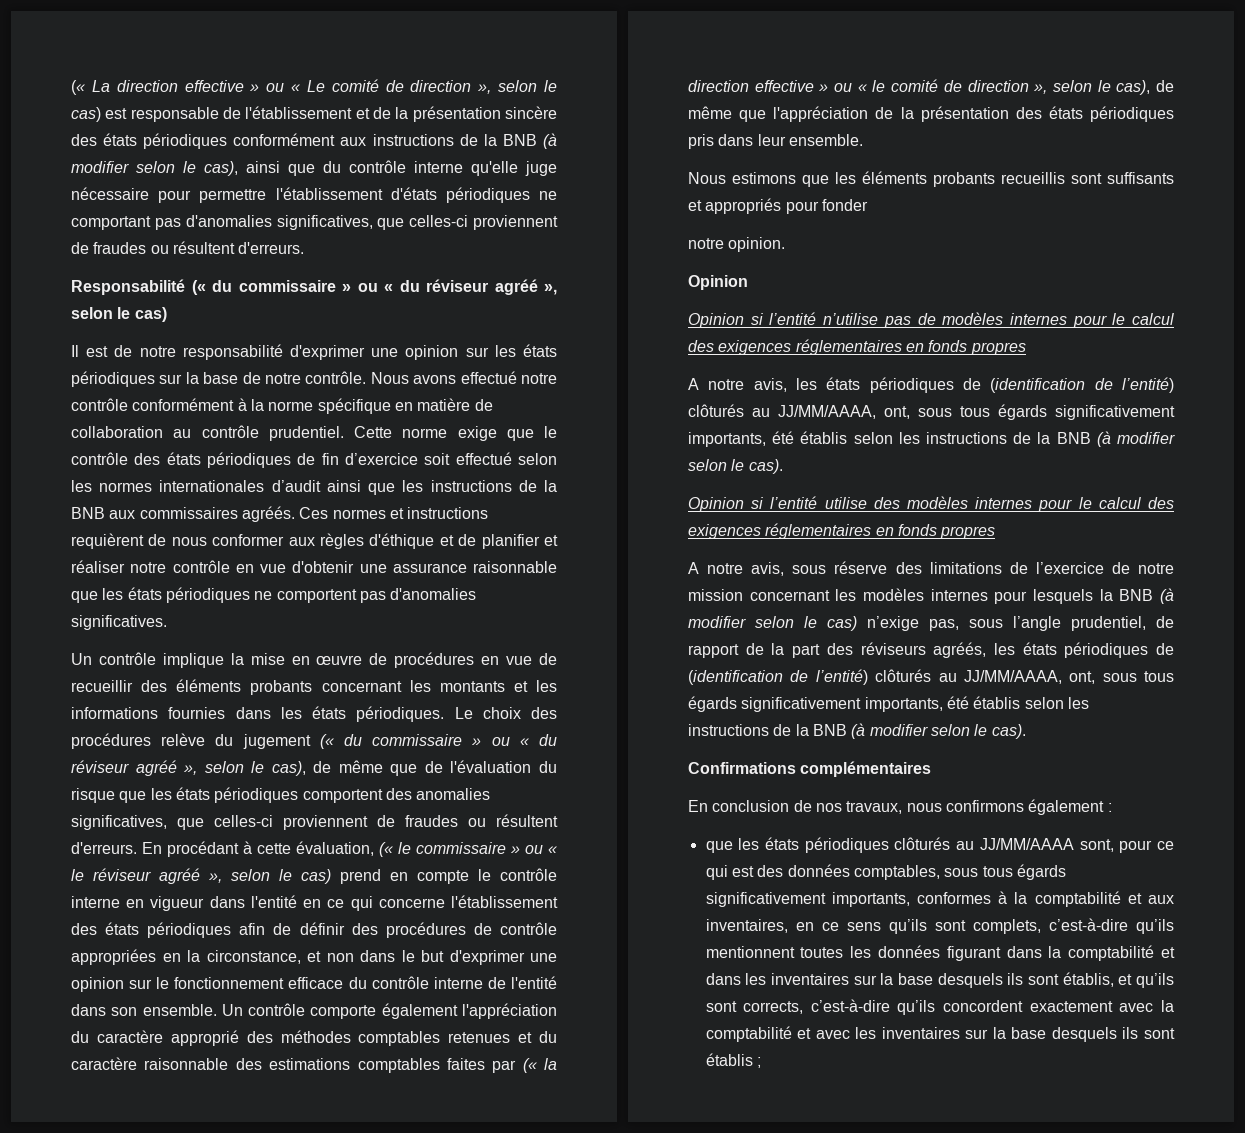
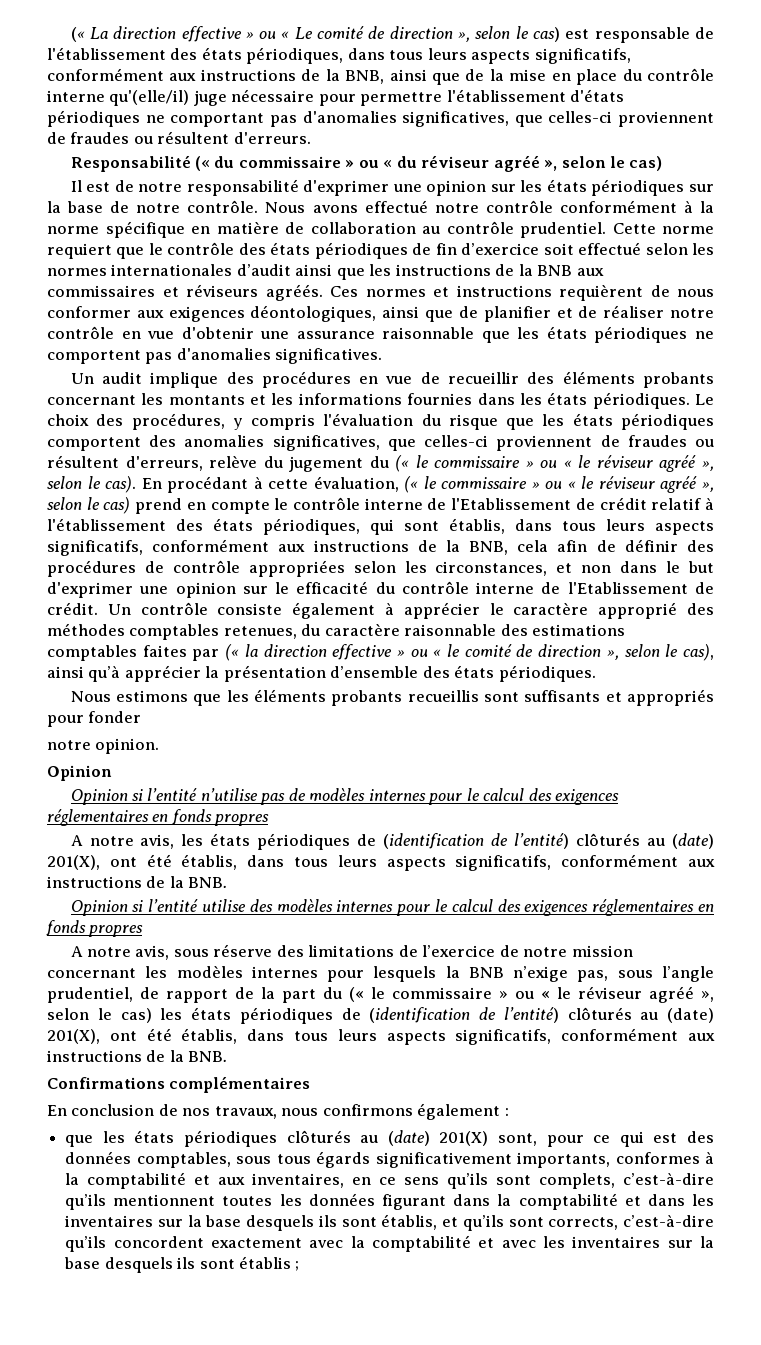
[355,106,557,122] [71,133,557,149] [71,160,518,176] et de la présentation sincère des états périodiques conformément aux instructions de la BNB (à modifier selon le cas), ainsi que du contrôle interne qu'elle -> [170,47,631,64] [47,68,715,85] [47,90,190,106] des états périodiques, dans tous leurs aspects significatifs, conformément aux instructions de la BNB, ainsi que de la mise en place du contrôle interne qu'(elle/il)
[457,426,497,441] exige -> [47,243,112,259] requiert
(238, 513) none -> [162,284,258,297] et réviseurs
[320,533,454,549] règles d'éthique et -> [168,305,454,322] exigences déontologiques, ainsi que
(558, 540) none -> [578,306,598,318] de
[98,652,388,668] contrôle implique la mise en œuvre de -> [101,372,254,388] audit implique des
[71,733,557,749] [71,760,443,776] procédures relève du jugement (« du commissaire » ou « du réviseur agréé », selon le cas), de même que de -> [131,413,316,430] procédures, y compris
[71,842,137,854] d'erreurs. -> [125,455,714,472] [47,476,137,493] d'erreurs, relève du jugement du (« le commissaire » ou « le réviseur agréé », selon le cas).
[126,895,558,911] [71,922,232,938] en vigueur dans l'entité en ce qui concerne l'établissement des états périodiques -> [427,497,714,510] [47,518,714,535] [47,539,549,556] de l'Etablissement de crédit relatif à l'établissement des états périodiques, qui sont établis, dans tous leurs aspects significatifs, conformément aux instructions de la BNB, cela
[162,950,301,964] en la circonstance, -> [353,561,548,576] selon les circonstances,
[174,977,344,989] fonctionnement efficace -> [296,581,369,594] efficacité
[510,976,557,989] [71,1003,557,1019] [71,1031,89,1043] l'entité dans son ensemble. Un contrôle comporte également l'appréciation du -> [567,582,714,594] [47,602,504,619] l'Etablissement de crédit. Un contrôle consiste également à apprécier le
[448,1032,533,1043] retenues et -> [223,626,297,639] retenues,
[1156,80,1174,92] [688,106,1174,122] [688,134,863,149] de même que l'appréciation de la présentation des états périodiques pris dans leur ensemble. -> [47,665,596,682] ainsi qu’à apprécier la présentation d’ensemble des états périodiques.
[778,404,1175,420] [688,431,1175,447] [688,459,783,474] JJ/MM/AAAA, ont, sous tous égards significativement importants, été établis selon les instructions de la BNB (à modifier selon le cas). -> [672,833,714,849] [47,854,715,871] [47,876,228,888] (date) 201(X), ont été établis, dans tous leurs aspects significatifs, conformément aux instructions de la BNB.
[1160,588,1174,604] [688,616,857,631] (à modifier selon le cas) -> (504, 972) none
[826,642,1174,658] [688,669,1174,685] [688,696,1089,712] [688,723,1026,739] des réviseurs agréés, les états périodiques de (identification de l’entité) clôturés au JJ/MM/AAAA, ont, sous tous égards significativement importants, été établis selon les instructions de la BNB (à modifier selon le cas). -> [323,986,714,1003] [47,1007,714,1024] [47,1028,715,1045] [47,1050,228,1062] du (« le commissaire » ou « le réviseur agréé », selon le cas) les états périodiques de (identification de l’entité) clôturés au (date) 201(X), ont été établis, dans tous leurs aspects significatifs, conformément aux instructions de la BNB.
[979,838,1074,850] JJ/MM/AAAA -> [387,1130,489,1146] (date) 201(X)

